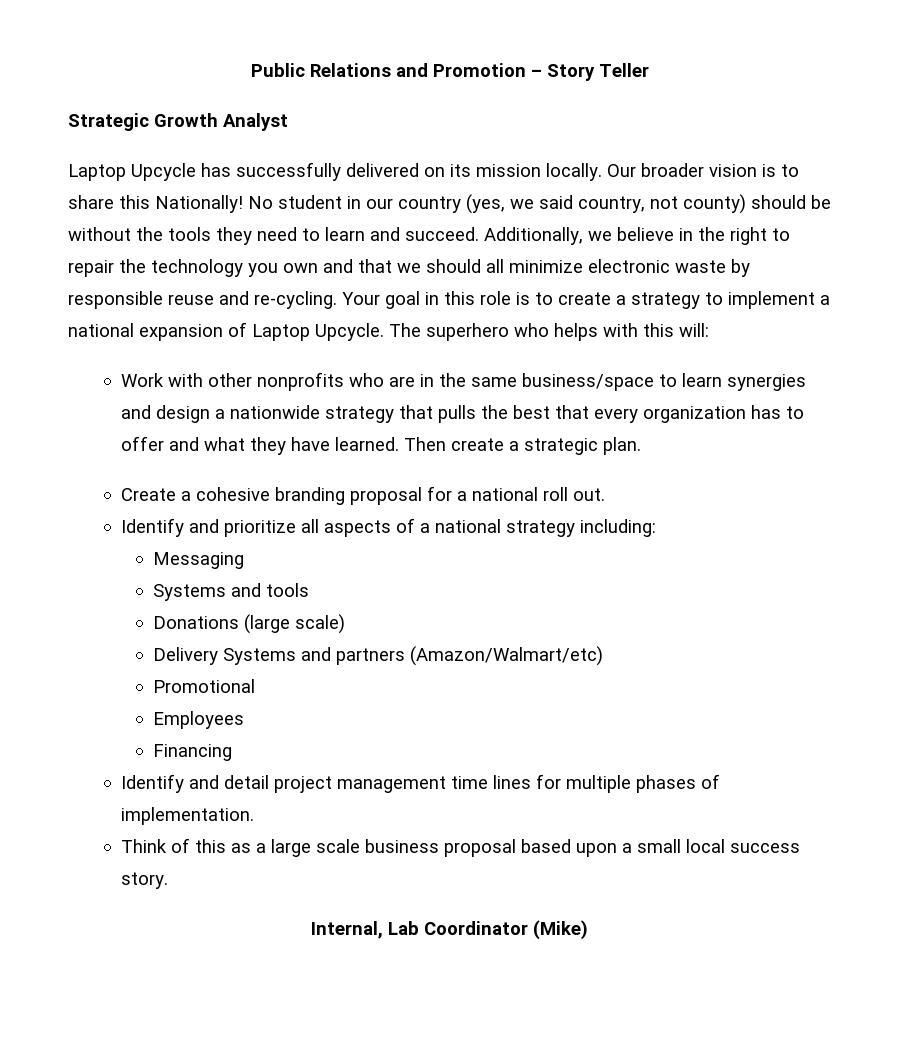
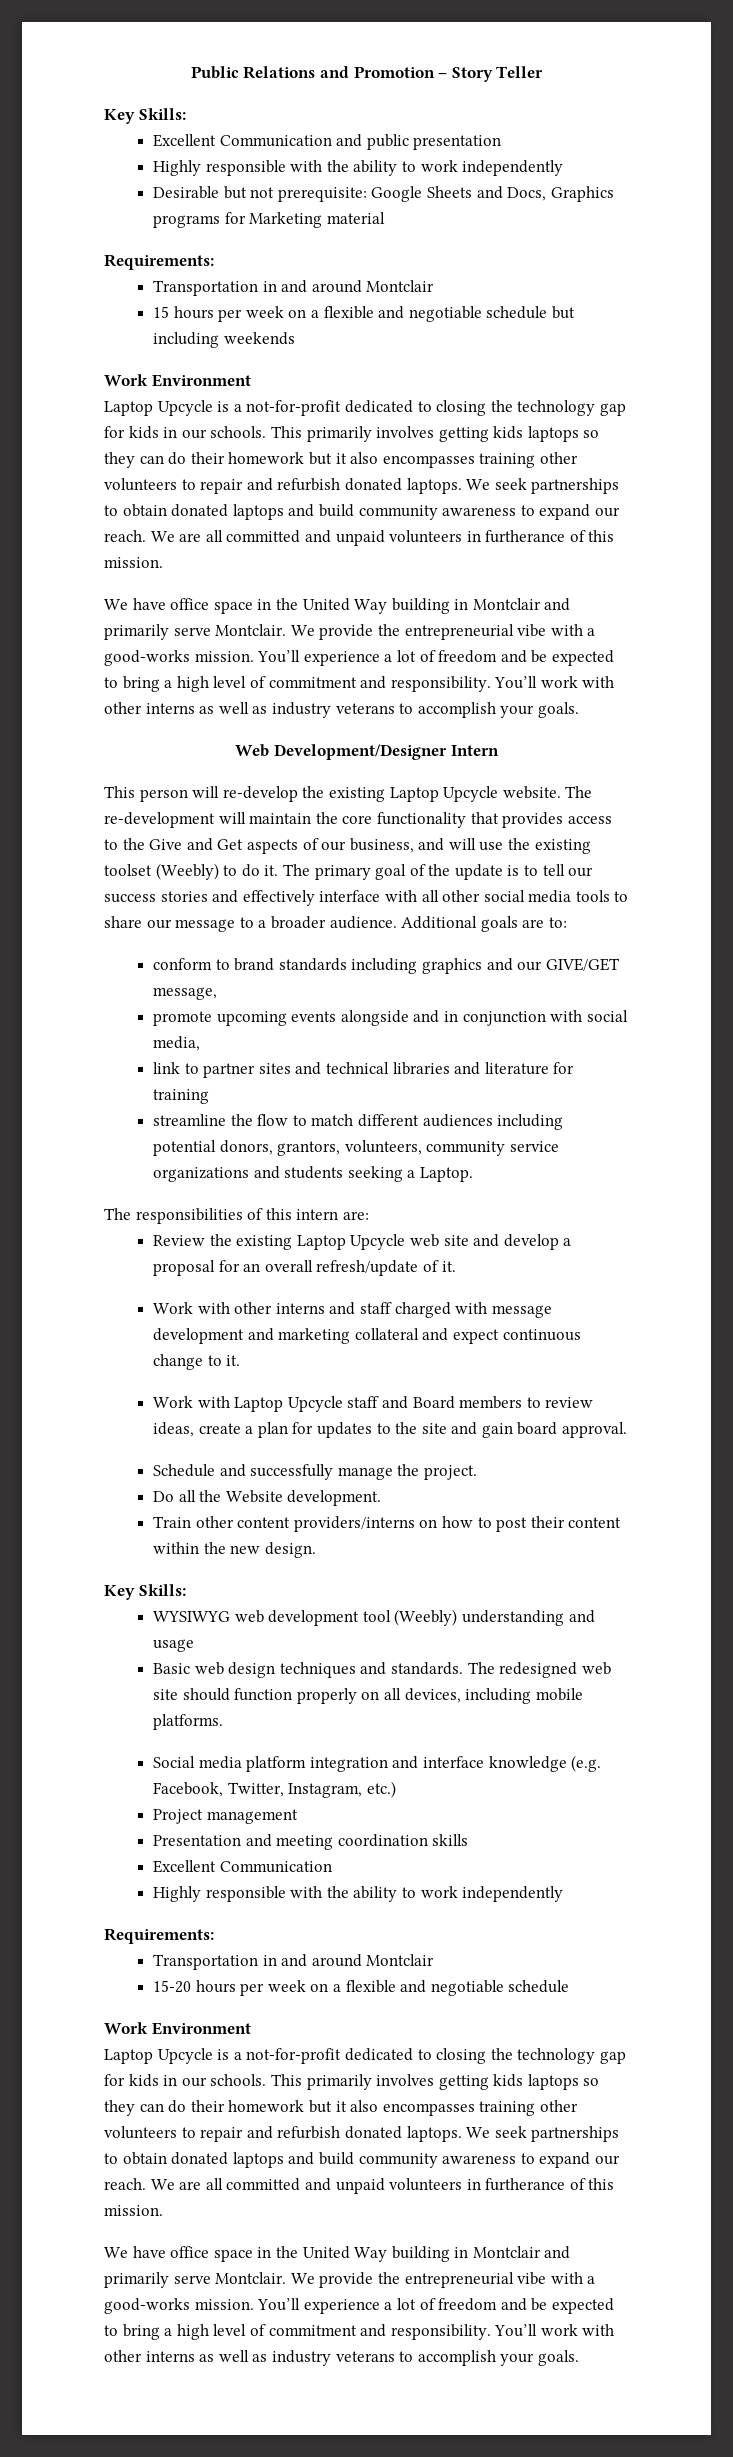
[68,113,288,131] [68,162,799,181] [68,194,831,214] [68,227,790,245] [68,259,750,277] [68,291,830,309] [68,322,709,341] [120,372,806,391] [120,405,804,423] [120,436,641,455] [120,486,605,505] [120,518,656,537] [152,552,244,569] [152,583,309,601] [152,614,345,634] [152,646,603,666] [152,679,255,693] [152,711,244,729] [152,744,232,761] [120,774,720,793] [120,807,254,825] [120,838,800,857] [120,872,168,889] [311,920,588,940] Strategic Growth Analyst // Laptop Upcycle has successfully delivered on its mission locally. Our broader vision is to share this Nationally! No student in our country (yes, we said country, not county) should be without the tools they need to learn and succeed. Additionally, we believe in the right to repair the technology you own and that we should all minimize electronic waste by responsible reuse and re-cycling. Your goal in this role is to create a strategy to implement a national expansion of Laptop Upcycle. The superhero who helps with this will: // Work with other nonprofits who are in the same business/space to learn synergies and design a nationwide strategy that pulls the best that every organization has to offer and what they have learned. Then create a strategic plan. // Create a cohesive branding proposal for a national roll out. // Identify and prioritize all aspects of a national strategy including: // Messaging // Systems and tools // Donations (large scale) // Delivery Systems and partners (Amazon/Walmart/etc) // Promotional // Employees // Financing // Identify and detail project management time lines for multiple phases of implementation. // Think of this as a large scale business proposal based upon a small local success story. // Internal, Lab Coordinator (Mike) -> [104,108,186,124] [152,134,502,150] [152,160,564,176] [152,186,614,202] [152,212,385,228] [104,254,214,270] [152,280,435,296] [152,306,575,322] [152,332,295,348] [104,374,251,387] [104,400,626,416] [104,426,600,442] [104,452,578,468] [104,478,620,494] [104,504,620,520] [104,530,615,546] [104,557,163,568] [104,598,571,614] [104,624,596,640] [104,650,614,666] [104,676,615,692] [104,702,579,718] [235,744,499,760] [104,786,593,802] [104,812,612,828] [104,838,591,854] [104,863,594,880] [104,890,629,906] [104,916,567,932] [152,958,620,974] [152,987,217,1000] [152,1010,628,1026] [152,1036,200,1051] [152,1062,575,1078] [152,1089,209,1104] [152,1114,564,1130] [152,1140,559,1156] [152,1166,473,1182] [104,1208,369,1224] [152,1234,572,1250] [152,1260,456,1276] [152,1302,552,1318] [152,1328,581,1344] [152,1354,241,1370] [152,1396,594,1412] [152,1422,628,1438] [152,1464,477,1480] [152,1490,382,1506] [152,1516,622,1532] [152,1542,316,1558] [104,1584,186,1600] [152,1609,595,1626] [152,1639,194,1652] [152,1662,611,1678] [152,1688,583,1704] [152,1714,223,1730] [152,1755,602,1772] [152,1781,396,1798] [152,1809,298,1824] [152,1834,469,1850] [152,1860,332,1873] [152,1886,564,1902] [104,1928,214,1944] [152,1954,435,1970] [152,1980,570,1996] [104,2022,251,2035] [104,2048,626,2064] [104,2074,600,2090] [104,2100,578,2116] [104,2126,620,2142] [104,2152,620,2168] [104,2178,615,2194] [104,2205,163,2216] [104,2246,571,2262] [104,2272,596,2288] [104,2298,614,2314] [104,2324,615,2340] [104,2350,579,2366] Key Skills: // Excellent Communication and public presentation // Highly responsible with the ability to work independently // Desirable but not prerequisite: Google Sheets and Docs, Graphics programs for Marketing material // Requirements: // Transportation in and around Montclair // 15 hours per week on a flexible and negotiable schedule but including weekends // Work Environment // Laptop Upcycle is a not-for-profit dedicated to closing the technology gap for kids in our schools. This primarily involves getting kids laptops so they can do their homework but it also encompasses training other volunteers to repair and refurbish donated laptops. We seek partnerships to obtain donated laptops and build community awareness to expand our reach. We are all committed and unpaid volunteers in furtherance of this mission. // We have office space in the United Way building in Montclair and primarily serve Montclair. We provide the entrepreneurial vibe with a good-works mission. You’ll experience a lot of freedom and be expected to bring a high level of commitment and responsibility. You’ll work with other interns as well as industry veterans to accomplish your goals. // Web Development/Designer Intern // This person will re-develop the existing Laptop Upcycle website. The re-development will maintain the core functionality that provides access to the Give and Get aspects of our business, and will use the existing toolset (Weebly) to do it. The primary goal of the update is to tell our success stories and effectively interface with all other social media tools to share our message to a broader audience. Additional goals are to: // conform to brand standards including graphics and our GIVE/GET message, // promote upcoming events alongside and in conjunction with social media, // link to partner sites and technical libraries and literature for training // streamline the flow to match different audiences including potential donors, grantors, volunteers, community service organizations and students seeking a Laptop. // The responsibilities of this intern are: // Review the existing Laptop Upcycle web site and develop a proposal for an overall refresh/update of it. // Work with other interns and staff charged with message development and marketing collateral and expect continuous change to it. // Work with Laptop Upcycle staff and Board members to review ideas, create a plan for updates to the site and gain board approval. // Schedule and successfully manage the project. // Do all the Website development. // Train other content providers/interns on how to post their content within the new design. // Key Skills: // WYSIWYG web development tool (Weebly) understanding and usage // Basic web design techniques and standards. The redesigned web site should function properly on all devices, including mobile platforms. // Social media platform integration and interface knowledge (e.g. Facebook, Twitter, Instagram, etc.) // Project management // Presentation and meeting coordination skills // Excellent Communication // Highly responsible with the ability to work independently // Requirements: // Transportation in and around Montclair // 15-20 hours per week on a flexible and negotiable schedule // Work Environment // Laptop Upcycle is a not-for-profit dedicated to closing the technology gap for kids in our schools. This primarily involves getting kids laptops so they can do their homework but it also encompasses training other volunteers to repair and refurbish donated laptops. We seek partnerships to obtain donated laptops and build community awareness to expand our reach. We are all committed and unpaid volunteers in furtherance of this mission. // We have office space in the United Way building in Montclair and primarily serve Montclair. We provide the entrepreneurial vibe with a good-works mission. You’ll experience a lot of freedom and be expected to bring a high level of commitment and responsibility. You’ll work with other interns as well as industry veterans to accomplish your goals.

